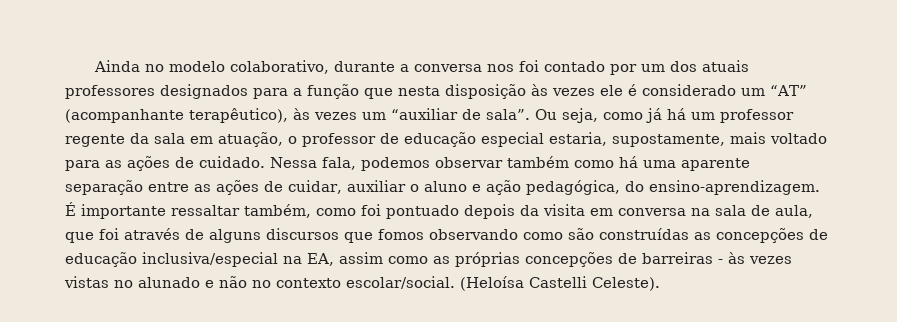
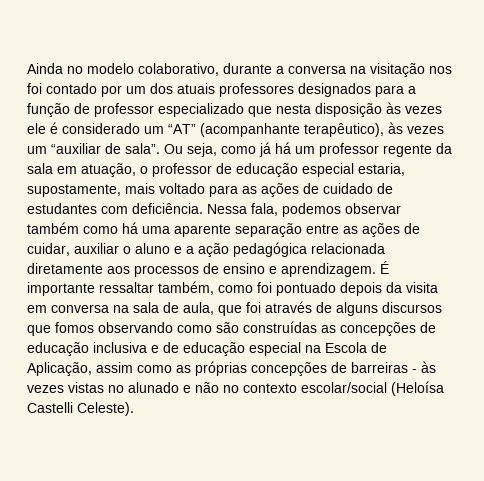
(482, 68) none -> [350,63,425,77] na visitação
(359, 91) none -> [74,103,244,117] de professor especializado
[199,156,265,168] cuidado. -> [323,183,393,194] [27,203,203,214] cuidado de estudantes com deficiência.
[485,180,820,195] ação pedagógica, do ensino-aprendizagem. -> [186,242,385,257] [27,263,376,277] a ação pedagógica relacionada diretamente aos processos de ensino e aprendizagem.
[142,252,334,267] inclusiva/especial na EA, -> [93,342,387,356] [27,362,92,376] inclusiva e de educação especial na Escola de Aplicação,
[346,276,455,289] escolar/social. -> [301,382,387,393] escolar/social

